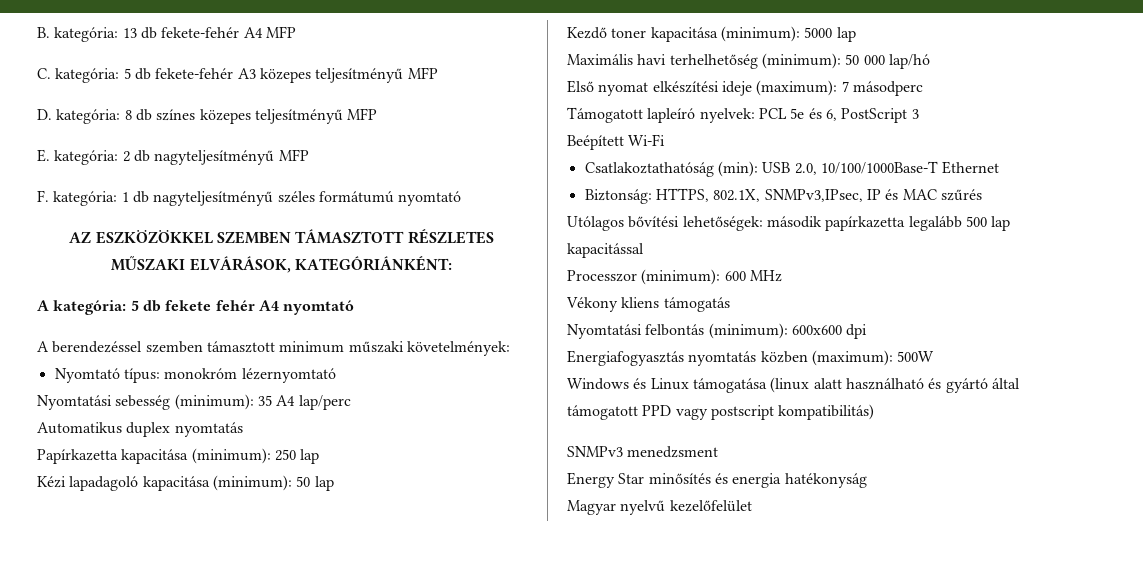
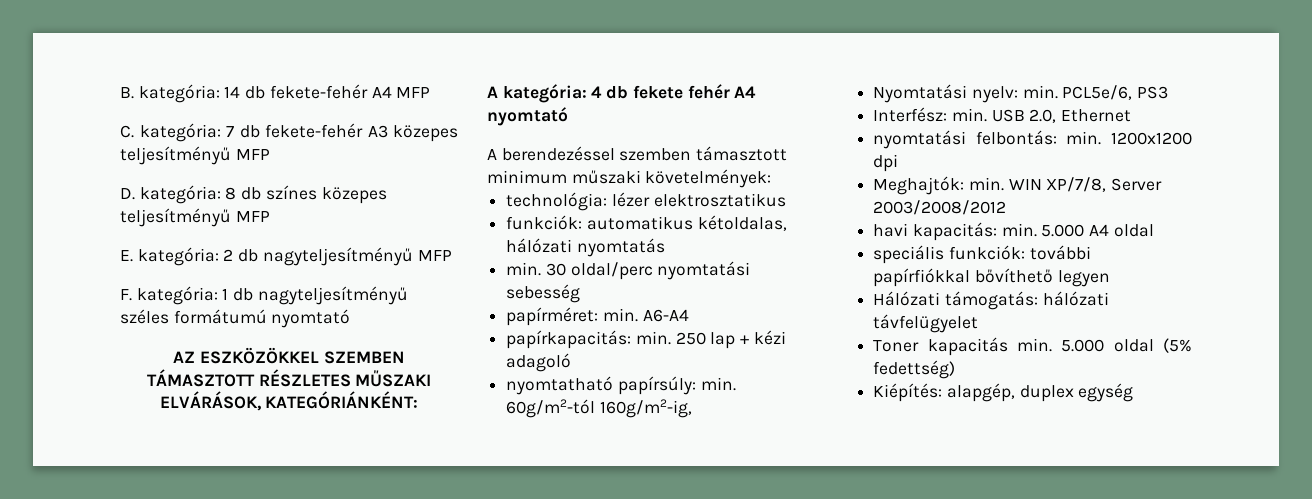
[122,28,137,38] 13 -> [224,86,241,98] 14
[123,68,131,79] 5 -> [226,126,234,137] 7
[130,300,139,311] 5 -> [591,86,603,98] 4
[54,368,336,383] [37,394,351,410] [37,422,243,437] [37,448,320,464] [37,475,334,491] [567,26,856,42] [567,53,930,69] [567,80,923,96] [567,107,919,123] [567,134,666,150] [584,161,758,177] Nyomtató típus: monokróm lézernyomtató // Nyomtatási sebesség (minimum): 35 A4 lap/perc // Automatikus duplex nyomtatás // Papírkazetta kapacitása (minimum): 250 lap // Kézi lapadagoló kapacitása (minimum): 50 lap // Kezdő toner kapacitása (minimum): 5000 lap // Maximális havi terhelhetőség (minimum): 50 000 lap/hó // Első nyomat elkészítési ideje (maximum): 7 másodperc // Támogatott lapleíró nyelvek: PCL 5e és 6, PostScript 3 // Beépített Wi-Fi // Csatlakoztathatóság (min): -> [506,192,786,211] [506,215,787,231] [506,238,665,257] [506,261,751,280] [506,284,581,303] [506,307,689,326] [506,330,786,349] [506,353,572,372] [506,376,736,395] [506,399,692,418] [873,84,1169,103] [873,107,987,122] technológia: lézer elektrosztatikus // funkciók: automatikus kétoldalas, hálózati nyomtatás // min. 30 oldal/perc nyomtatási sebesség // papírméret: min. A6-A4 // papírkapacitás: min. 250 lap + kézi adagoló // nyomtatható papírsúly: min. 60g/m2-tól 160g/m2-ig, // Nyomtatási nyelv: min. PCL5e/6, PS3 // Interfész: min.
[820,161,938,174] 10/100/1000Base-T -> (1057, 116) none
[584,188,982,204] [567,216,1011,231] [567,243,644,258] [567,269,782,285] [566,297,730,312] [567,323,868,339] [567,350,935,366] [567,377,1020,393] [567,404,875,420] [567,446,719,458] [567,472,867,488] [567,500,752,515] Biztonság: HTTPS, 802.1X, SNMPv3,IPsec, IP és MAC szűrés // Utólagos bővítési lehetőségek: második papírkazetta legalább 500 lap kapacitással // Processzor (minimum): 600 MHz // Vékony kliens támogatás // Nyomtatási felbontás (minimum): 600x600 dpi // Energiafogyasztás nyomtatás közben (maximum): 500W // Windows és Linux támogatása (linux alatt használható és gyártó által támogatott PPD vagy postscript kompatibilitás) // SNMPv3 menedzsment // Energy Star minősítés és energia hatékonyság // Magyar nyelvű kezelőfelület -> [873,130,1192,149] [873,154,899,172] [873,176,1163,195] [873,200,1007,215] [873,222,1154,241] [873,245,1091,264] [873,268,1110,287] [873,291,1109,310] [873,314,979,333] [873,337,1192,356] [873,360,956,379] [873,383,1134,402] nyomtatási felbontás: min. 1200x1200 dpi // Meghajtók: min. WIN XP/7/8, Server 2003/2008/2012 // havi kapacitás: min. 5.000 A4 oldal // speciális funkciók: további papírfiókkal bővíthető legyen // Hálózati támogatás: hálózati távfelügyelet // Toner kapacitás min. 5.000 oldal (5% fedettség) // Kiépítés: alapgép, duplex egység

